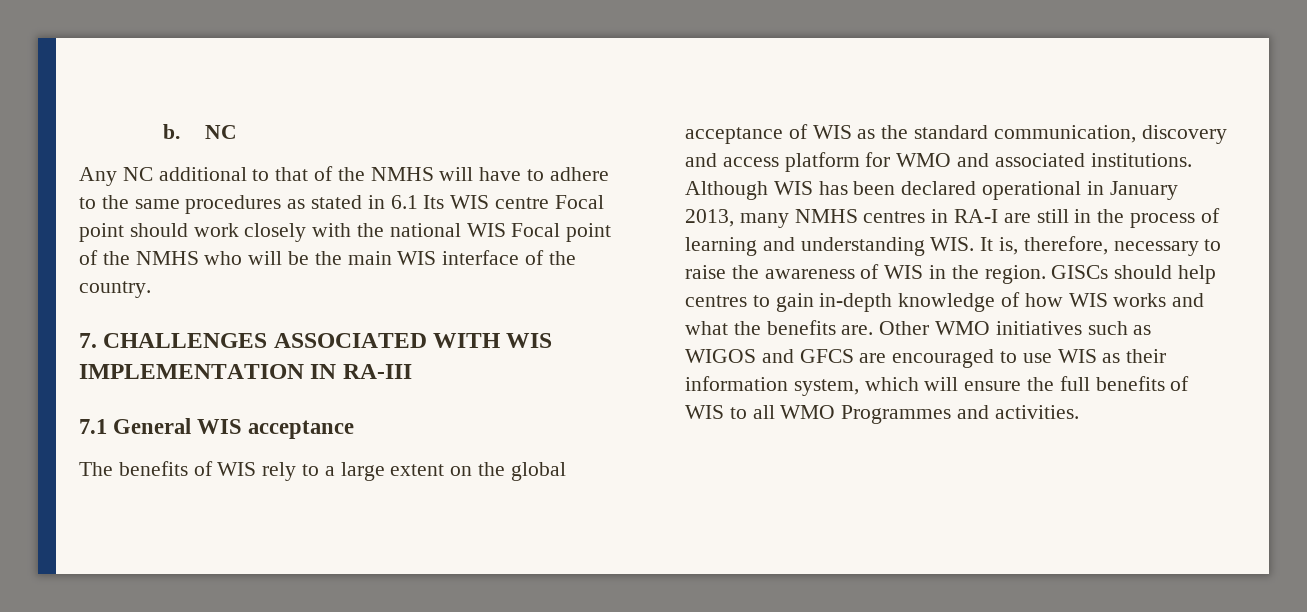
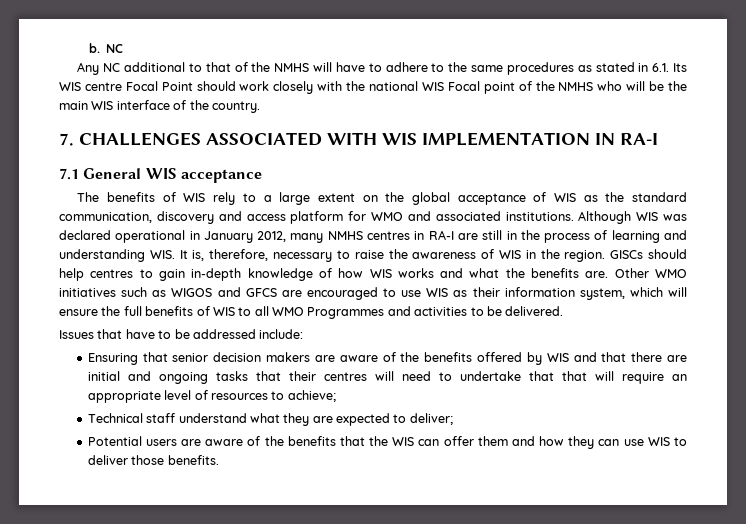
[390,195,418,209] 6.1 -> [652,63,670,72] 6.1.
[79,223,124,242] point -> [161,82,193,91] Point
[342,364,412,379] RA-III -> [620,133,658,145] RA-I
[818,181,896,195] has been -> [663,214,688,221] was
[685,209,734,227] 2013, -> [257,231,287,242] 2012,
[994,405,1079,419] activities. -> [414,306,564,316] [59,329,304,339] [87,352,688,365] [87,371,687,384] [87,390,336,403] [87,413,453,426] [87,436,688,449] [87,455,219,465] activities to be delivered. // Issues that have to be addressed include: // Ensuring that senior decision makers are aware of the benefits offered by WIS and that there are initial and ongoing tasks that their centres will need to undertake that that will require an appropriate level of resources to achieve; // Technical staff understand what they are expected to deliver; // Potential users are aware of the benefits that the WIS can offer them and how they can use WIS to deliver those benefits.

